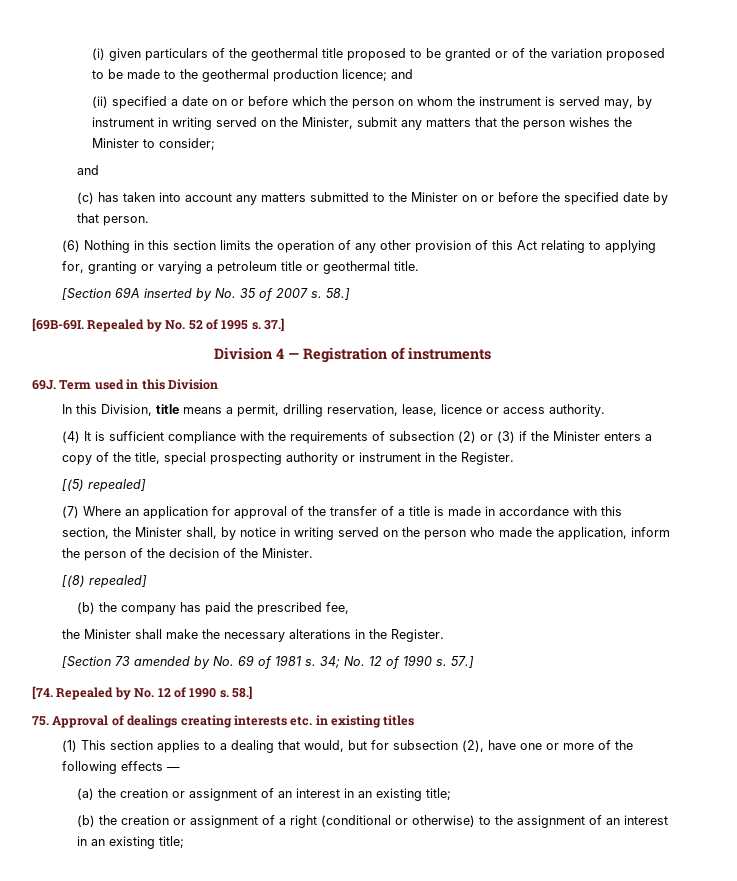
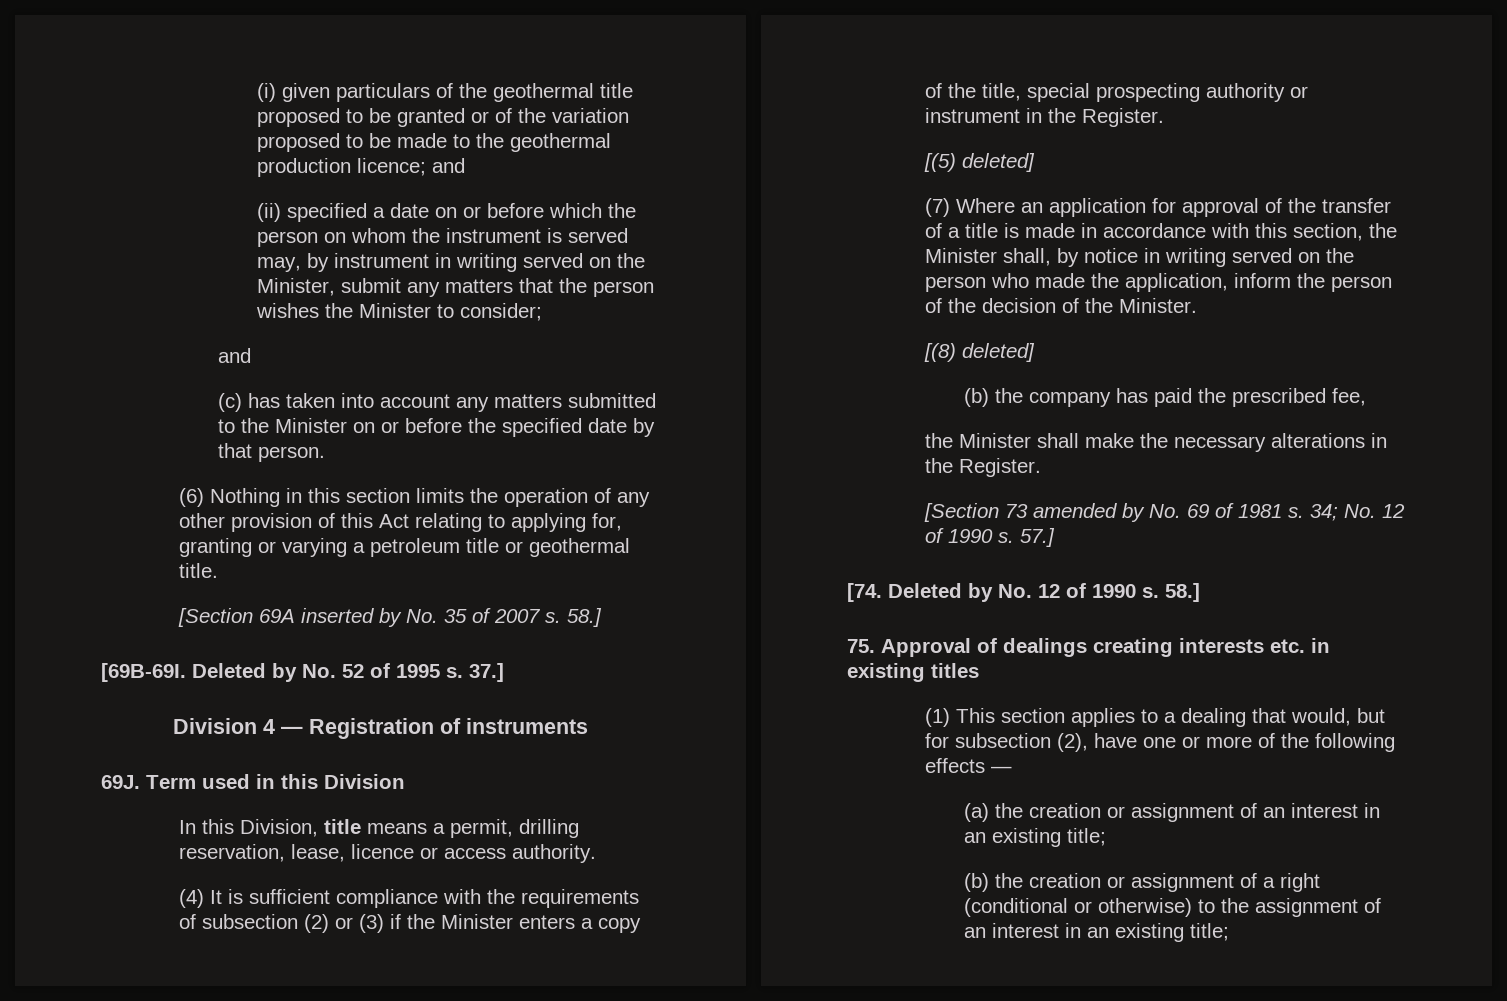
[87,319,145,332] Repealed -> [192,663,266,678] Deleted
[87,479,146,492] repealed] -> [961,153,1035,172] deleted]
[88,575,147,588] repealed] -> [961,343,1035,362] deleted]
[56,687,114,700] Repealed -> [888,583,962,598] Deleted

